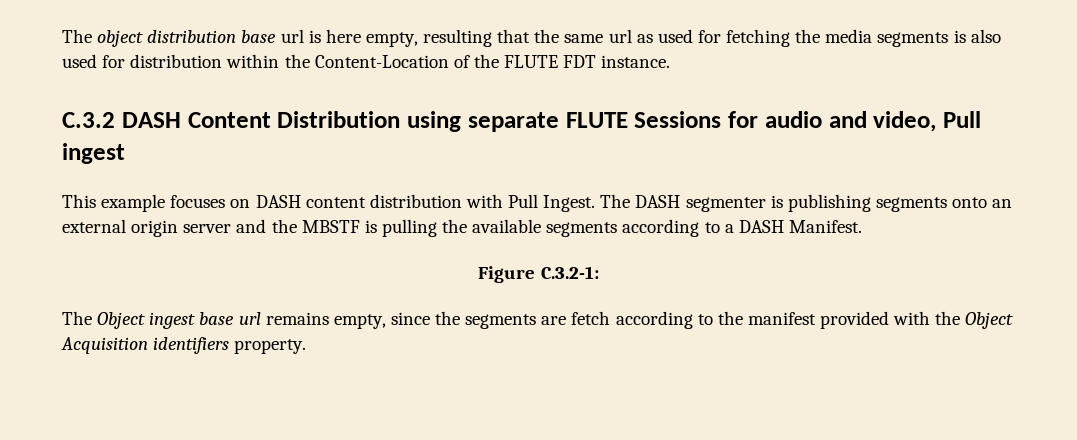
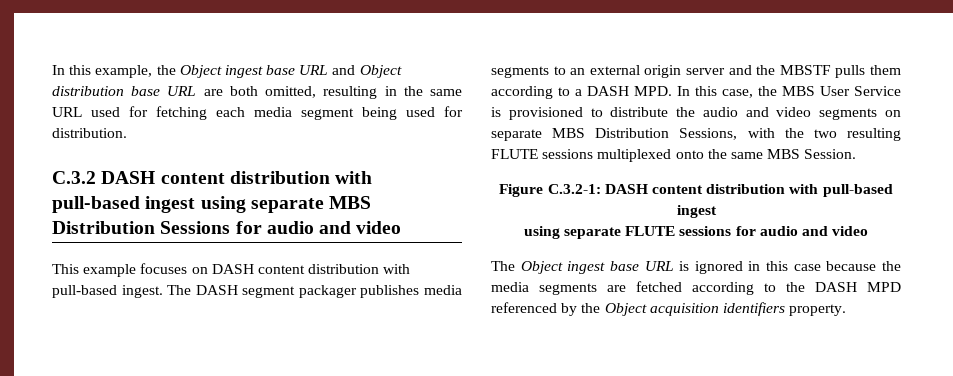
[62,29,1001,47] [62,54,671,68] [62,111,628,132] The object distribution base url is here empty, resulting that the same url as used for fetching the media segments is also used for distribution within the Content-Location of the FLUTE FDT instance. // C.3.2 DASH Content Distribution using separate FLUTE -> [52,65,402,78] [52,86,462,99] [52,106,463,120] [52,128,127,138] [52,171,373,184] [52,196,372,213] [52,221,155,234] In this example, the Object ingest base URL and Object distribution base URL are both omitted, resulting in the same URL used for fetching each media segment being used for distribution. // C.3.2 DASH content distribution with pull-based ingest using separate MBS Distribution
[873,111,981,132] [62,143,125,164] video, Pull ingest -> [356,221,402,234] video
[508,194,988,212] Pull Ingest. The DASH segmenter is publishing segments onto -> [52,285,462,298] [491,66,566,78] pull-based ingest. The DASH segment packager publishes media segments to
[364,219,862,237] [478,266,599,283] [62,311,461,329] is pulling the available segments according to a DASH Manifest. // Figure C.3.2-1: // The Object ingest base url remains empty, since the -> [835,65,901,78] [491,86,901,99] [491,107,901,120] [491,128,901,141] [491,149,857,162] [499,184,893,197] [676,205,717,218] [523,226,869,239] [491,261,901,274] [491,282,529,292] pulls them according to a DASH MPD. In this case, the MBS User Service is provisioned to distribute the audio and video segments on separate MBS Distribution Sessions, with the two resulting FLUTE sessions multiplexed onto the same MBS Session. // Figure C.3.2-1: DASH content distribution with pull-based ingest // using separate FLUTE sessions for audio and video // The Object ingest base URL is ignored in this case because the media
[571,311,611,325] fetch -> [636,281,682,292] fetched
[747,311,1014,329] [61,337,148,354] manifest provided with the Object Acquisition -> [815,282,901,292] [491,302,719,316] DASH MPD referenced by the Object acquisition

